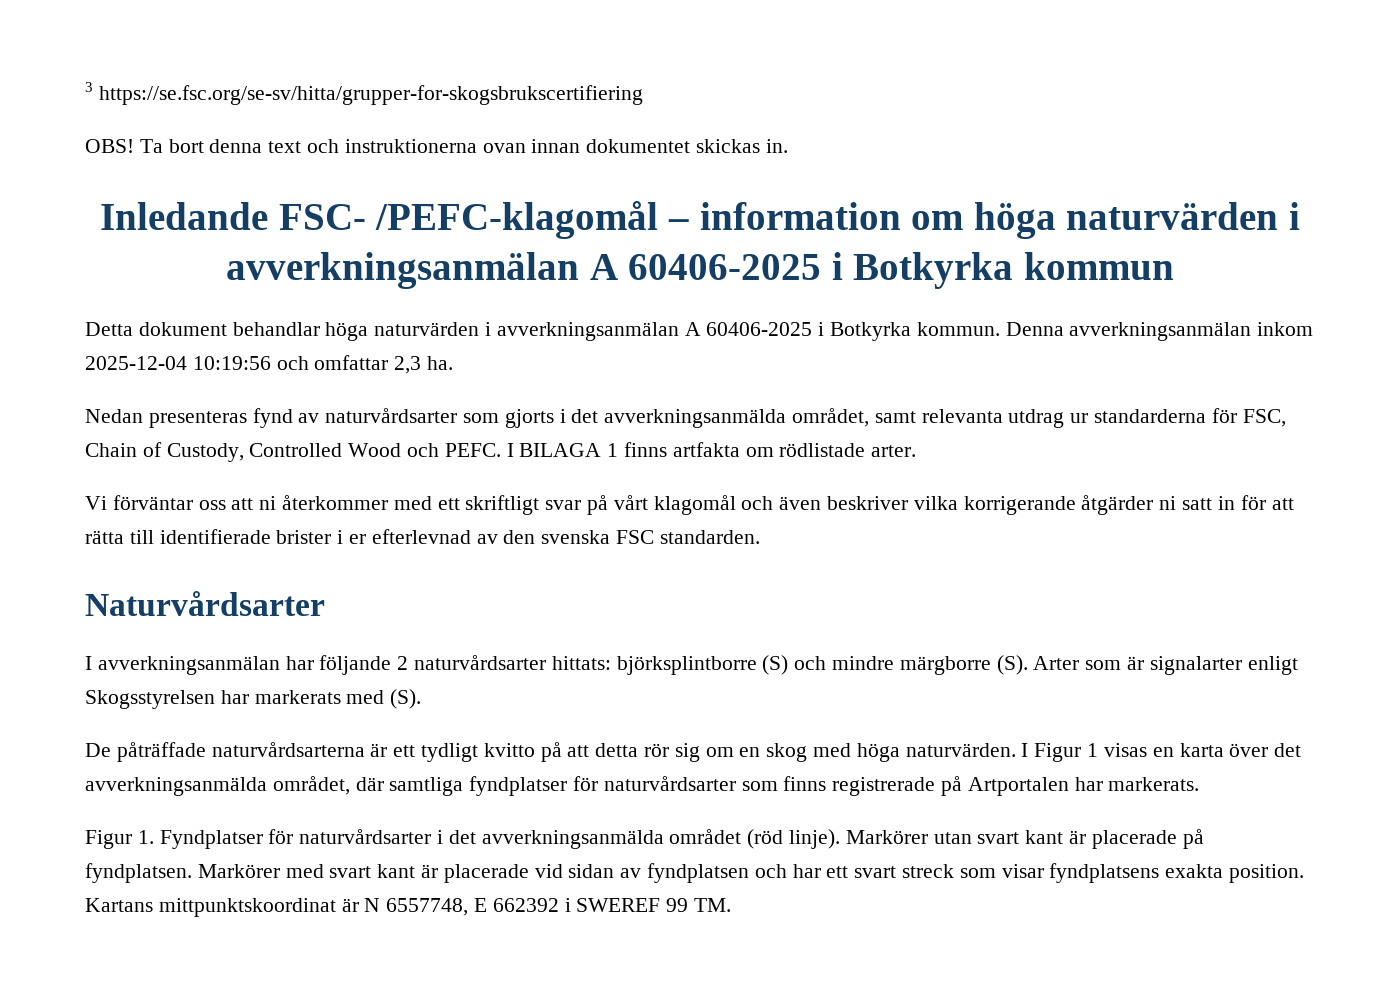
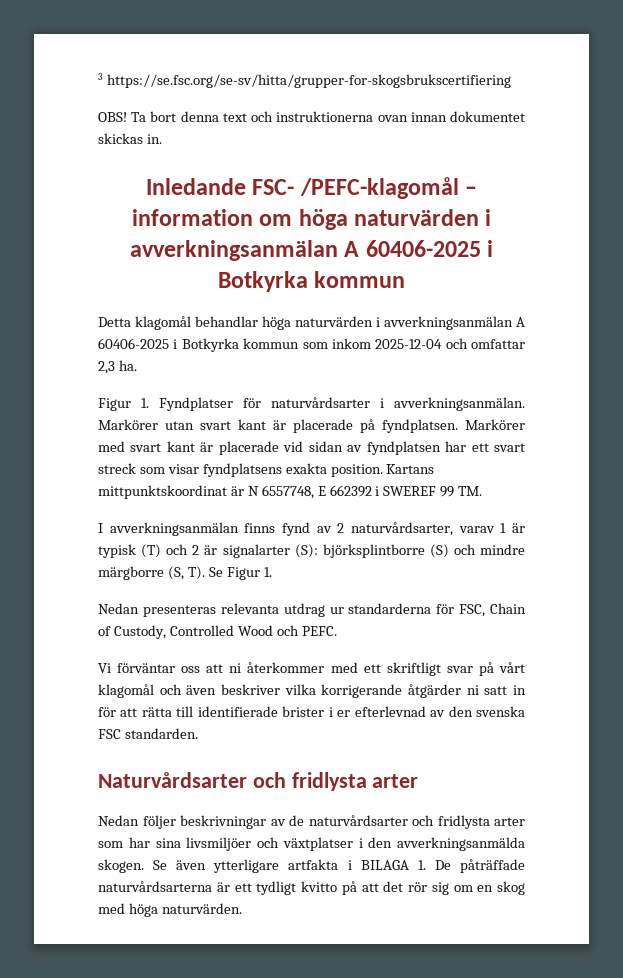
[138,322,227,336] dokument -> [135,316,191,330] klagomål
[916,322,1252,341] kommun. Denna avverkningsanmälan -> [243,338,328,349] kommun som
[192,356,271,370] 10:19:56 -> (443, 344) none
[85,408,916,428] Nedan presenteras fynd av naturvårdsarter som gjorts i det avverkningsanmälda området, samt -> [98,397,525,411] [98,419,525,433] [98,441,525,455] [98,463,435,477] [98,485,483,499] [98,522,525,536] [98,544,526,558] [98,566,272,580] [98,603,216,617] Figur 1. Fyndplatser för naturvårdsarter i avverkningsanmälan. Markörer utan svart kant är placerade på fyndplatsen. Markörer med svart kant är placerade vid sidan av fyndplatsen har ett svart streck som visar fyndplatsens exakta position. Kartans mittpunktskoordinat är N 6557748, E 662392 i SWEREF 99 TM. // I avverkningsanmälan finns fynd av 2 naturvårdsarter, varav 1 är typisk (T) och 2 är signalarter (S): björksplintborre (S) och mindre märgborre (S, T). Se Figur 1. // Nedan presenteras
[506,442,917,457] I BILAGA 1 finns artfakta om rödlistade arter. -> (337, 631) none
[85,655,1298,675] [85,689,422,709] // I avverkningsanmälan har följande 2 naturvårdsarter hittats: björksplintborre (S) och mindre märgborre (S). Arter som är signalarter enligt Skogsstyrelsen har markerats med (S). // -> [252,772,419,791] [98,815,525,829] [98,837,525,851] [98,859,426,873] och fridlysta arter // Nedan följer beskrivningar av de naturvårdsarter och fridlysta arter som har sina livsmiljöer och växtplatser i den avverkningsanmälda skogen. Se även ytterligare artfakta i BILAGA 1.
[595,743,639,757] detta -> [383,881,404,892] det
[1021,743,1302,762] [85,776,1200,796] [85,829,1204,849] [85,863,1305,883] [85,898,732,917] I Figur 1 visas en karta över det avverkningsanmälda området, där samtliga fyndplatser för naturvårdsarter som finns registrerade på Artportalen har markerats. // Figur 1. Fyndplatser för naturvårdsarter i det avverkningsanmälda området (röd linje). Markörer utan svart kant är placerade på fyndplatsen. Markörer med svart kant är placerade vid sidan av fyndplatsen och har ett svart streck som visar fyndplatsens exakta position. Kartans mittpunktskoordinat är N 6557748, E 662392 i SWEREF 99 TM. -> (242, 908) none

